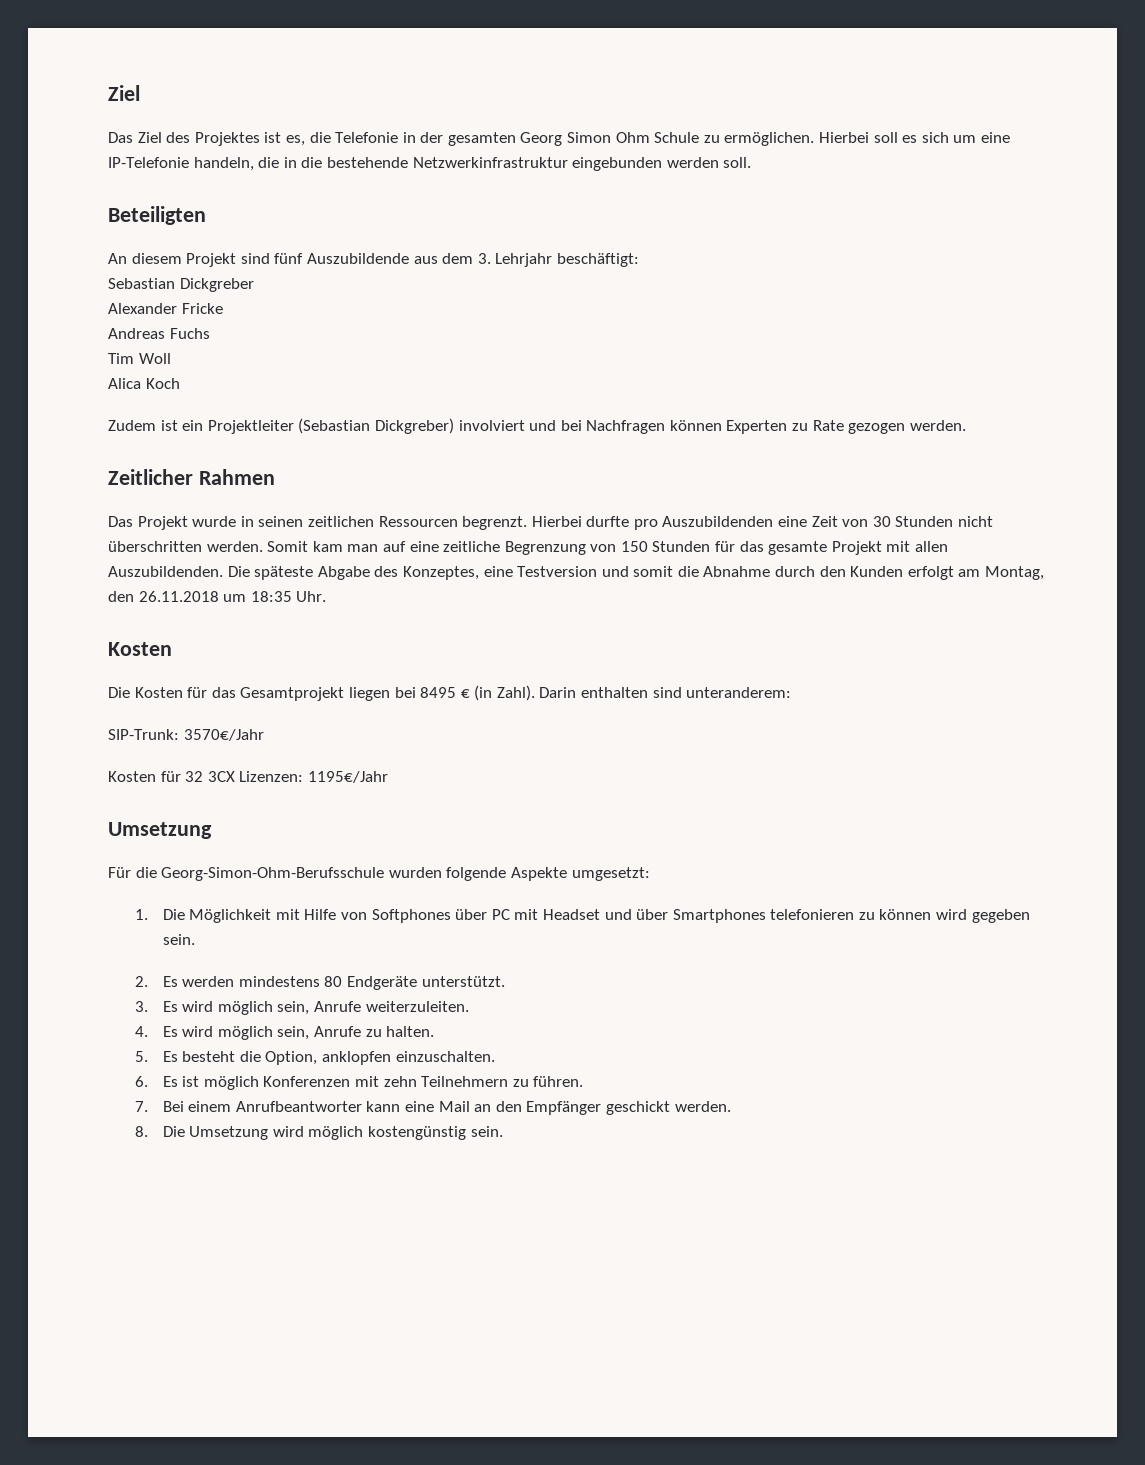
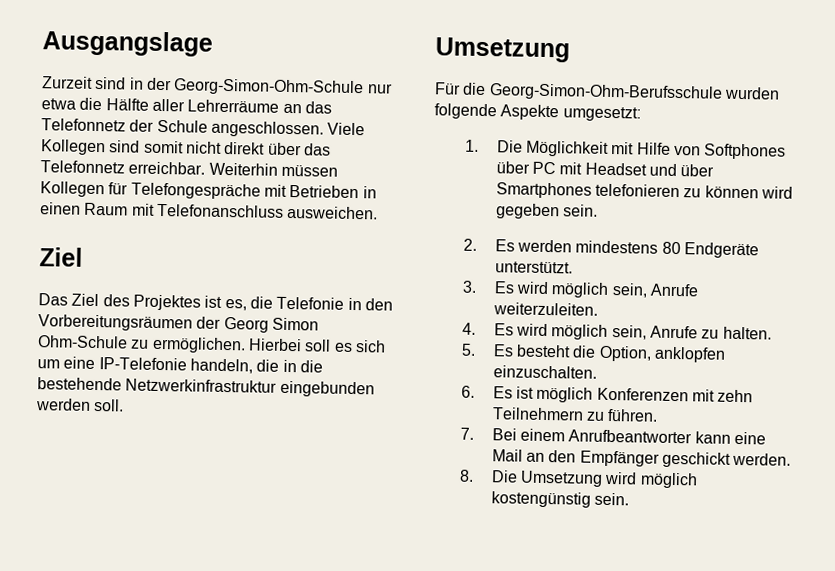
(108, 93) none -> [42,30,213,57] [42,76,393,97] [41,97,332,114] [41,118,366,138] [40,139,331,156] [40,160,338,177] [40,181,377,200] [40,202,379,220] Ausgangslage // Zurzeit sind in der Georg-Simon-Ohm-Schule nur etwa die Hälfte aller Lehrerräume an das Telefonnetz der Schule angeschlossen. Viele Kollegen sind somit nicht direkt über das Telefonnetz erreichbar. Weiterhin müssen Kollegen für Telefongespräche mit Betrieben in einen Raum mit Telefonanschluss ausweichen. //
[420,132,700,146] der gesamten Georg Simon Ohm Schule -> [364,298,393,311] [38,314,319,333] [37,335,128,349] den Vorbereitungsräumen der Georg Simon Ohm-Schule
[108,206,206,225] [108,253,639,267] [108,278,254,292] [108,303,223,314] [108,328,210,339] [108,353,171,364] [108,378,180,389] [108,418,966,434] [108,469,275,485] [108,516,994,530] [108,541,949,555] [108,566,1045,580] [108,591,327,602] [108,642,172,656] [108,685,792,701] [108,729,264,741] [108,771,388,783] // Beteiligten // An diesem Projekt sind fünf Auszubildende aus dem 3. Lehrjahr beschäftigt: // Sebastian Dickgreber // Alexander Fricke // Andreas Fuchs // Tim Woll // Alica Koch // Zudem ist ein Projektleiter (Sebastian Dickgreber) involviert und bei Nachfragen können Experten zu Rate gezogen werden. // Zeitlicher Rahmen // Das Projekt wurde in seinen zeitlichen Ressourcen begrenzt. Hierbei durfte pro Auszubildenden eine Zeit von 30 Stunden nicht überschritten werden. Somit kam man auf eine zeitliche Begrenzung von 150 Stunden für das gesamte Projekt mit allen Auszubildenden. Die späteste Abgabe des Konzeptes, eine Testversion und somit die Abnahme durch den Kunden erfolgt am Montag, den 26.11.2018 um 18:35 Uhr. // Kosten // Die Kosten für das Gesamtprojekt liegen bei 8495 € (in Zahl). Darin enthalten sind unteranderem: // SIP-Trunk: 3570€/Jahr // Kosten für 32 3CX Lizenzen: 1195€/Jahr -> (125, 405) none

